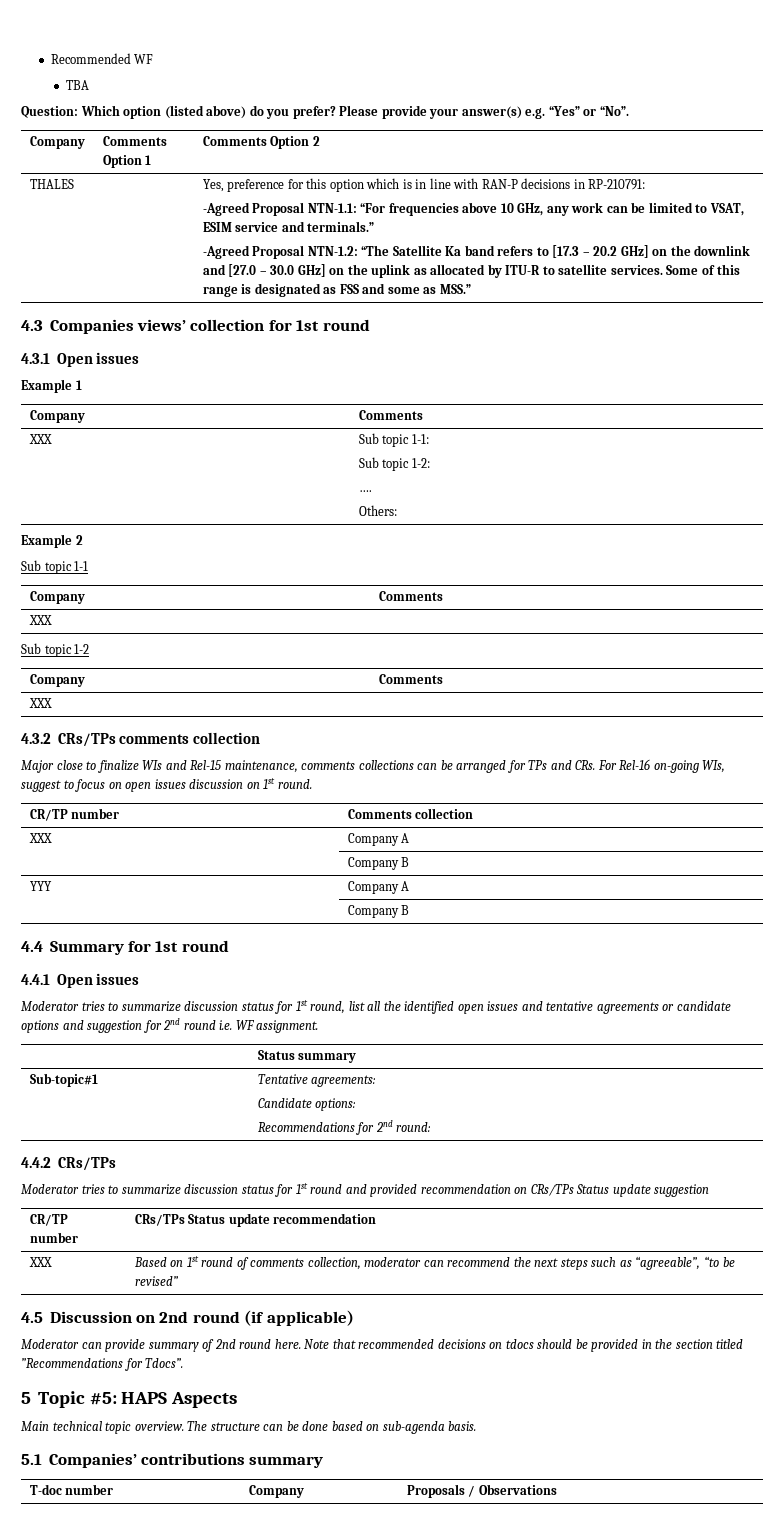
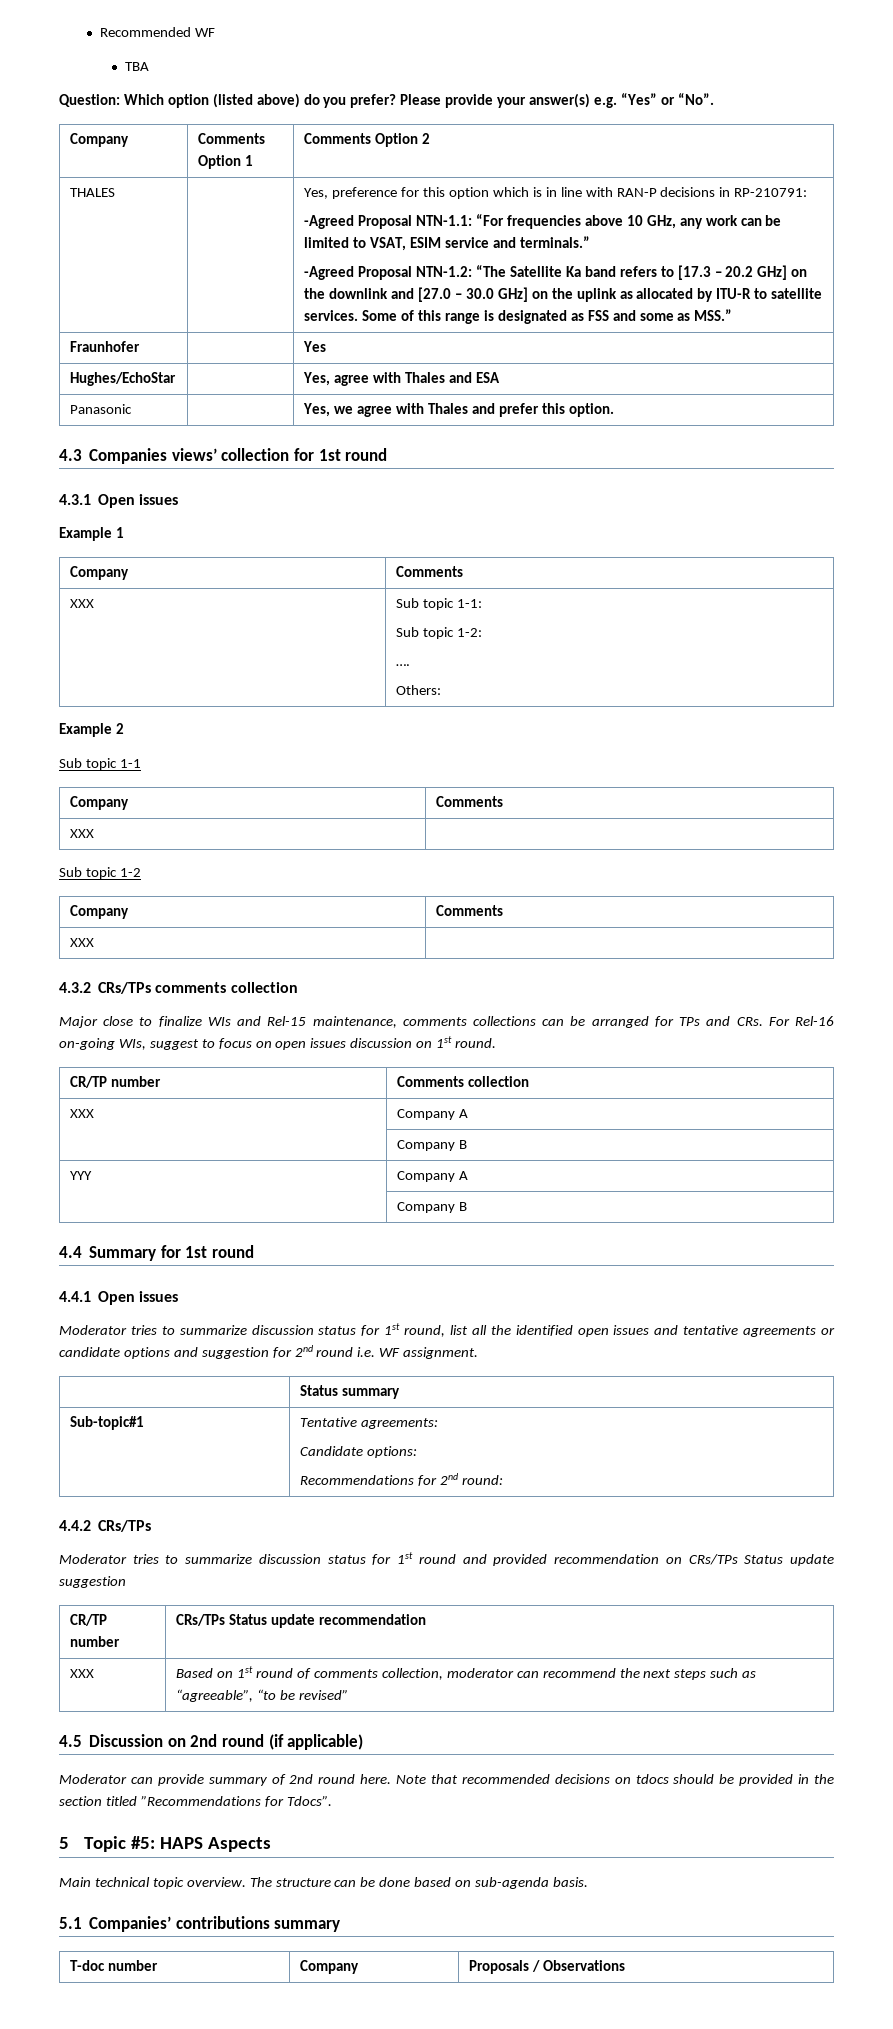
(471, 289) none -> [70,341,141,352] [303,341,327,352] [70,372,177,386] [303,372,500,386] [70,404,133,414] [303,403,614,417] // Fraunhofer | | Yes // Hughes/EchoStar | | Yes, agree with Thales and ESA // Panasonic | | Yes, we agree with Thales and prefer this option.

